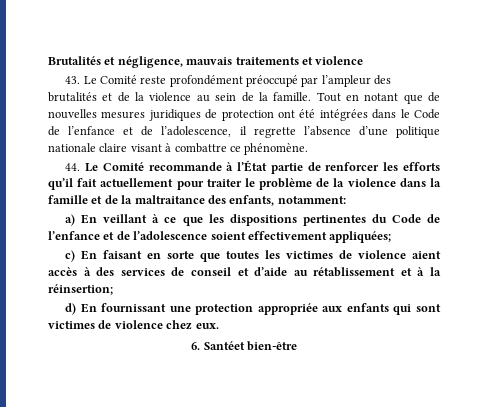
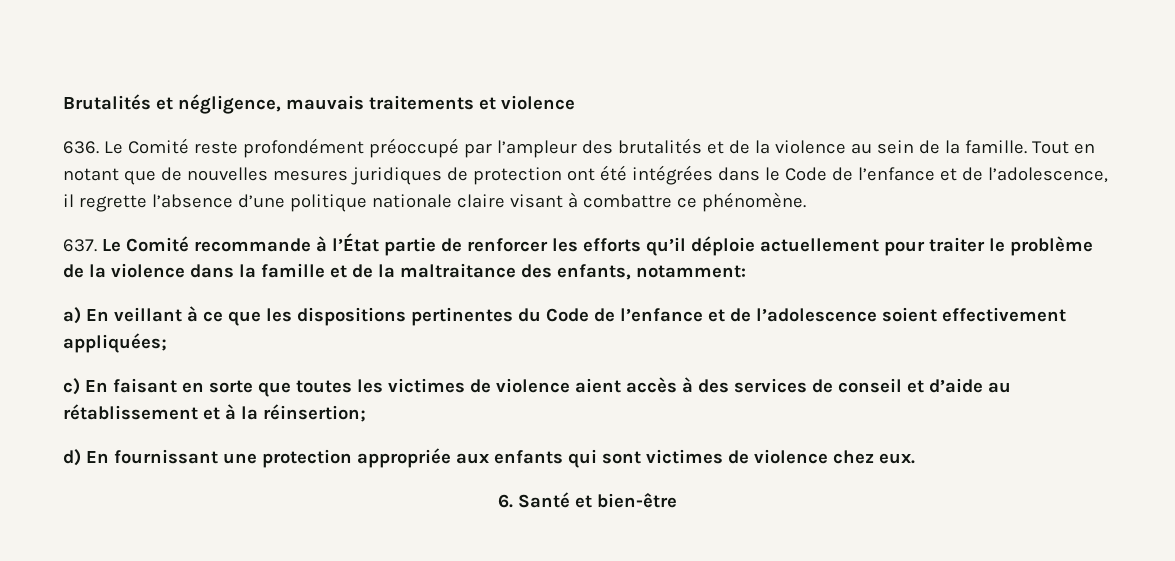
[65,76,81,84] 43. -> [63,141,99,154] 636.
[65,163,81,171] 44. -> [63,239,97,252] 637.
[77,178,98,187] fait -> [690,236,755,256] déploie
[203,341,245,350] Santéet -> [518,492,592,508] Santé et

